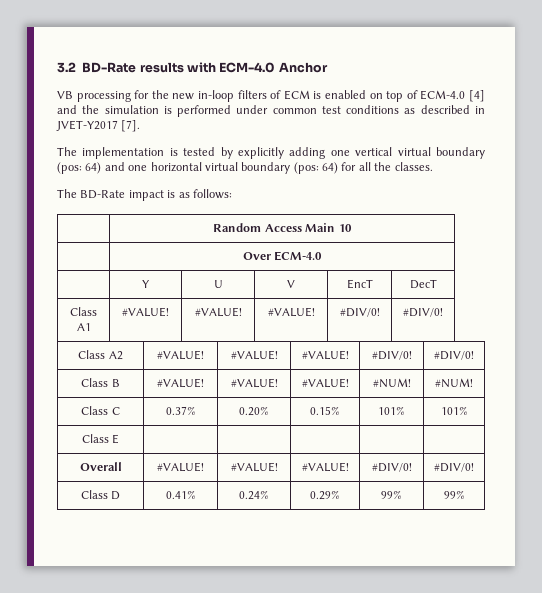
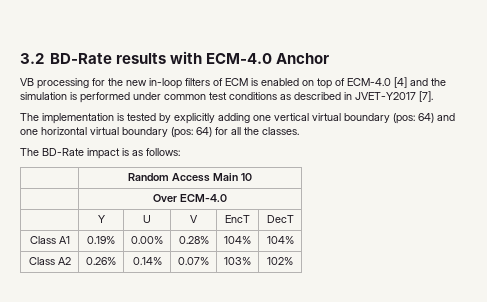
[122,307,169,317] [194,307,242,317] [267,307,315,317] [339,308,380,317] [403,308,443,317] [78,350,123,360] [157,350,204,360] [230,350,278,360] [301,350,349,360] [371,351,412,360] [434,351,474,360] [81,378,120,387] [157,378,204,388] [230,378,278,388] [301,378,349,388] [372,378,411,388] [435,378,473,388] [81,406,120,415] [165,406,196,415] [239,406,269,416] [310,406,340,415] [378,406,405,415] [440,406,468,415] [81,434,120,444] [79,462,122,471] [157,462,204,472] [230,462,278,472] [301,462,349,472] [371,463,412,472] [434,463,474,472] [80,490,121,500] [165,490,196,499] [239,490,269,500] [310,490,340,500] [381,490,402,499] [443,490,465,499] #VALUE! | #VALUE! | #VALUE! | #DIV/0! | #DIV/0! // Class A2 | #VALUE! | #VALUE! | #VALUE! | #DIV/0! | #DIV/0! // Class B | #VALUE! | #VALUE! | #VALUE! | #NUM! | #NUM! // Class C | 0.37% | 0.20% | 0.15% | 101% | 101% // Class E | | | | | // Overall | #VALUE! | #VALUE! | #VALUE! | #DIV/0! | #DIV/0! // Class D | 0.41% | 0.24% | 0.29% | 99% | 99% -> [87,236,115,244] [131,236,163,244] [178,236,209,244] [224,236,251,244] [266,236,294,244] [28,257,71,265] [86,257,116,265] [132,257,162,265] [178,257,209,265] [224,257,251,265] [267,257,293,265] 0.19% | 0.00% | 0.28% | 104% | 104% // Class A2 | 0.26% | 0.14% | 0.07% | 103% | 102%

